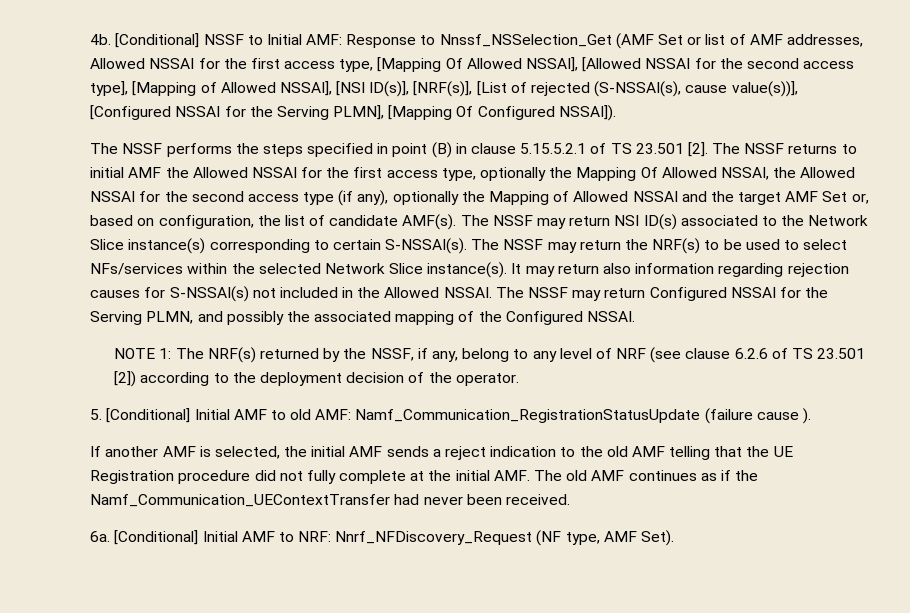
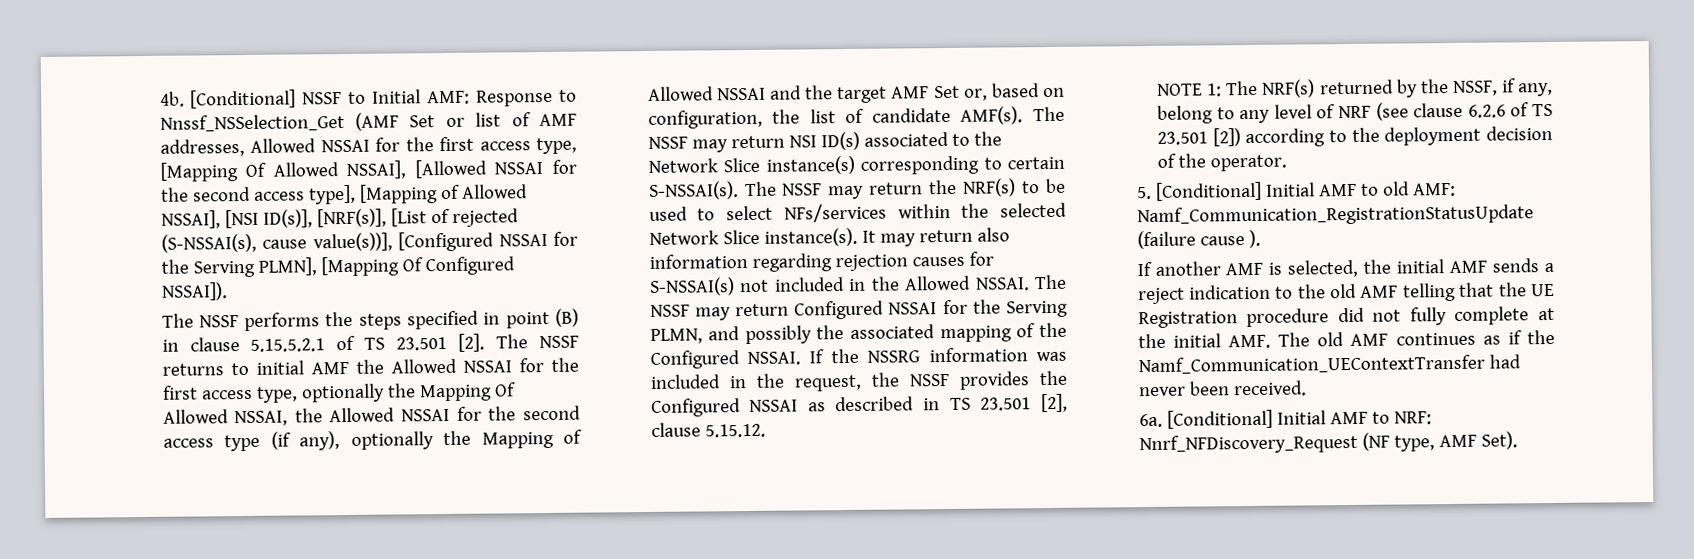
(635, 316) none -> [809,347,1067,364] [649,370,1068,392] [650,393,1068,417] [650,422,766,438] If the NSSRG information was included in the request, the NSSF provides the Configured NSSAI as described in TS 23.501 [2], clause 5.15.12.

